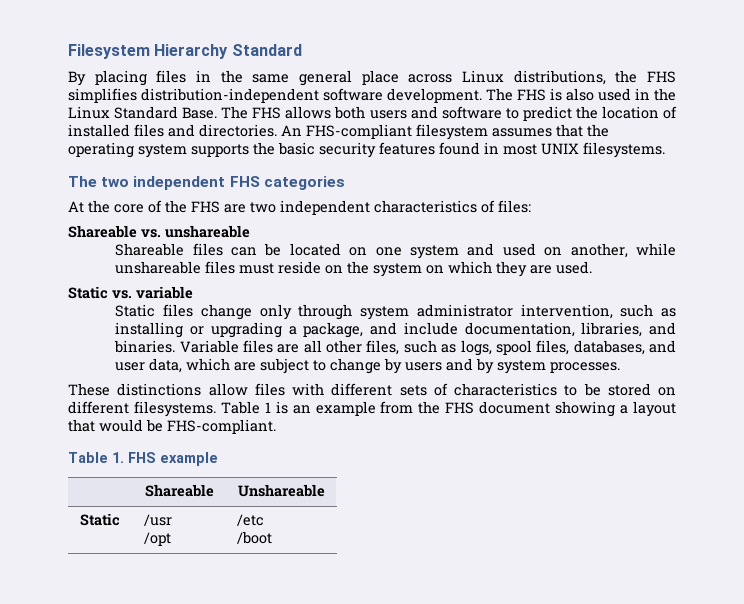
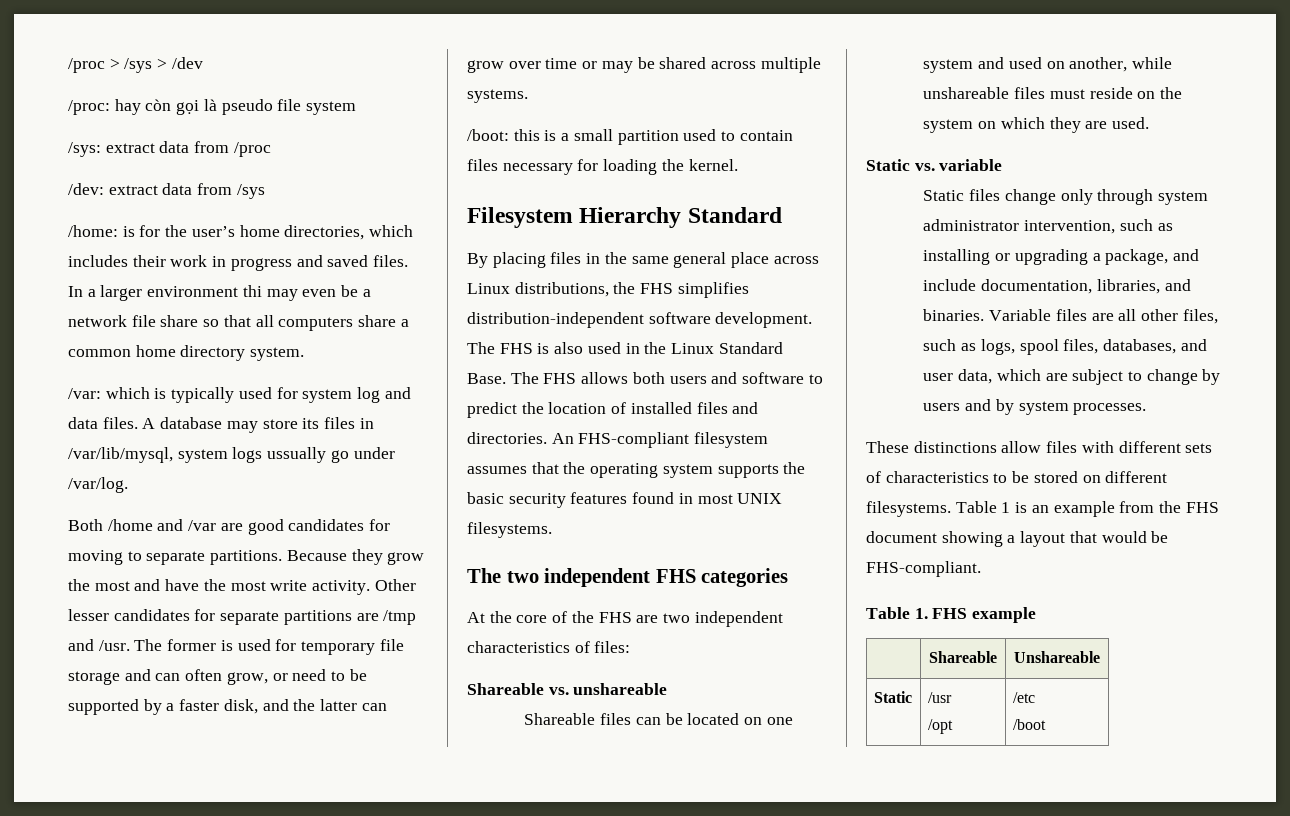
(68, 51) none -> [68,57,203,73] [68,99,357,115] [68,141,271,157] [68,183,265,199] [68,225,414,240] [68,255,409,271] [68,285,371,301] [68,315,409,331] [68,345,305,361] [68,387,411,403] [68,417,374,433] [68,447,395,463] [68,477,128,493] [68,519,391,535] [68,549,425,565] [68,579,416,595] [68,609,417,625] [68,639,404,655] [68,669,367,685] [68,699,387,715] [467,57,821,73] [467,89,528,103] [467,129,793,145] [467,159,738,175] /proc > /sys > /dev // /proc: hay còn gọi là pseudo file system // /sys: extract data from /proc // /dev: extract data from /sys // /home: is for the user’s home directories, which includes their work in progress and saved files. In a larger environment thi may even be a network file share so that all computers share a common home directory system. // /var: which is typically used for system log and data files. A database may store its files in /var/lib/mysql, system logs ussually go under /var/log. // Both /home and /var are good candidates for moving to separate partitions. Because they grow the most and have the most write activity. Other lesser candidates for separate partitions are /tmp and /usr. The former is used for temporary file storage and can often grow, or need to be supported by a faster disk, and the latter can grow over time or may be shared across multiple systems. // /boot: this is a small partition used to contain files necessary for loading the kernel. //

